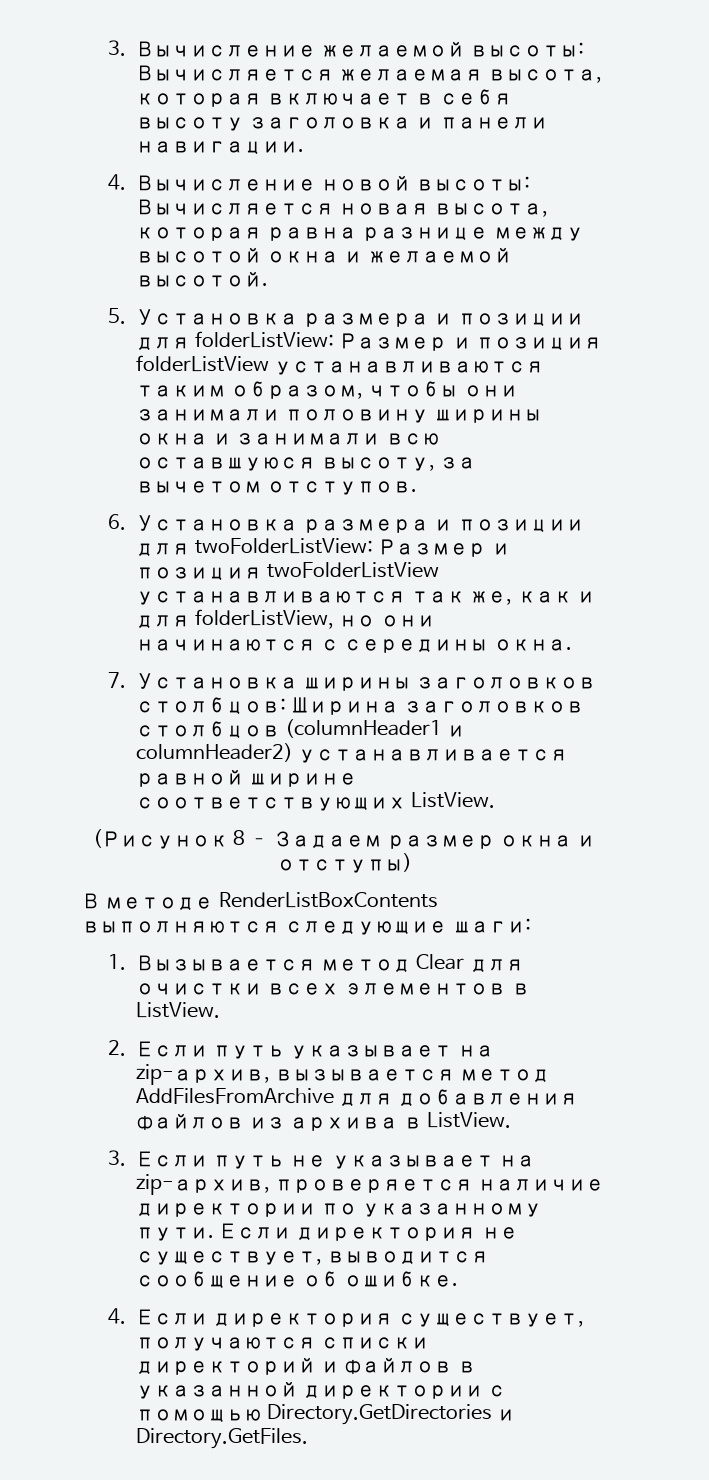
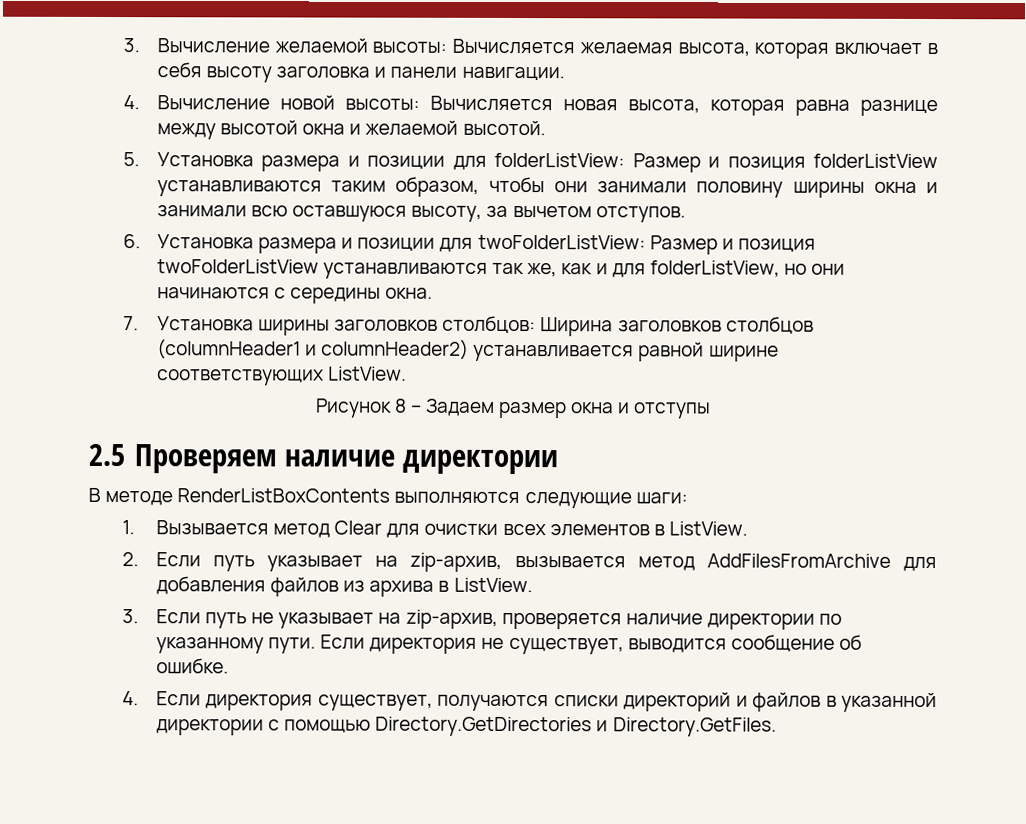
[92,829,228,849] (Рисунок -> [314,398,392,418] Рисунок
[276,853,412,873] отступы) -> [633,402,712,419] [88,443,558,475] отступы // 2.5 Проверяем наличие директории

